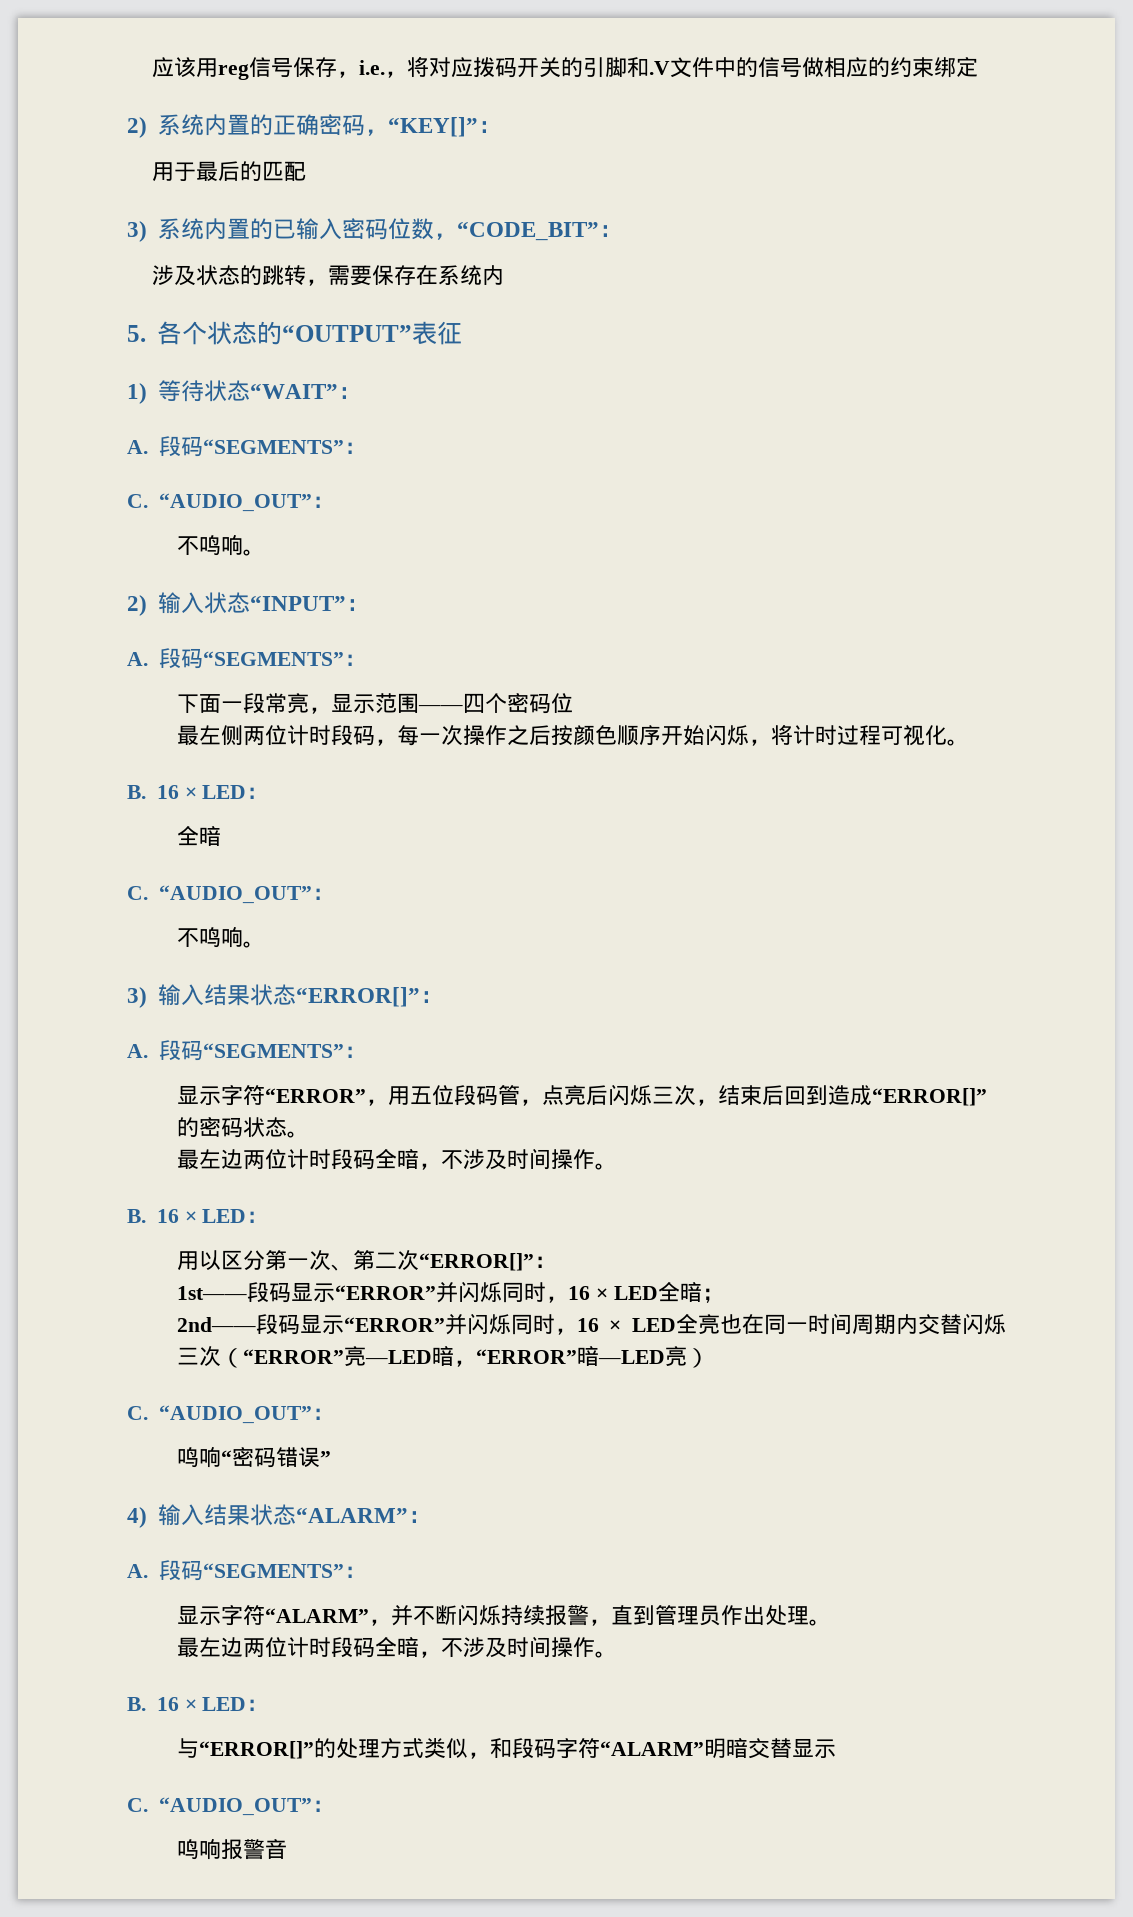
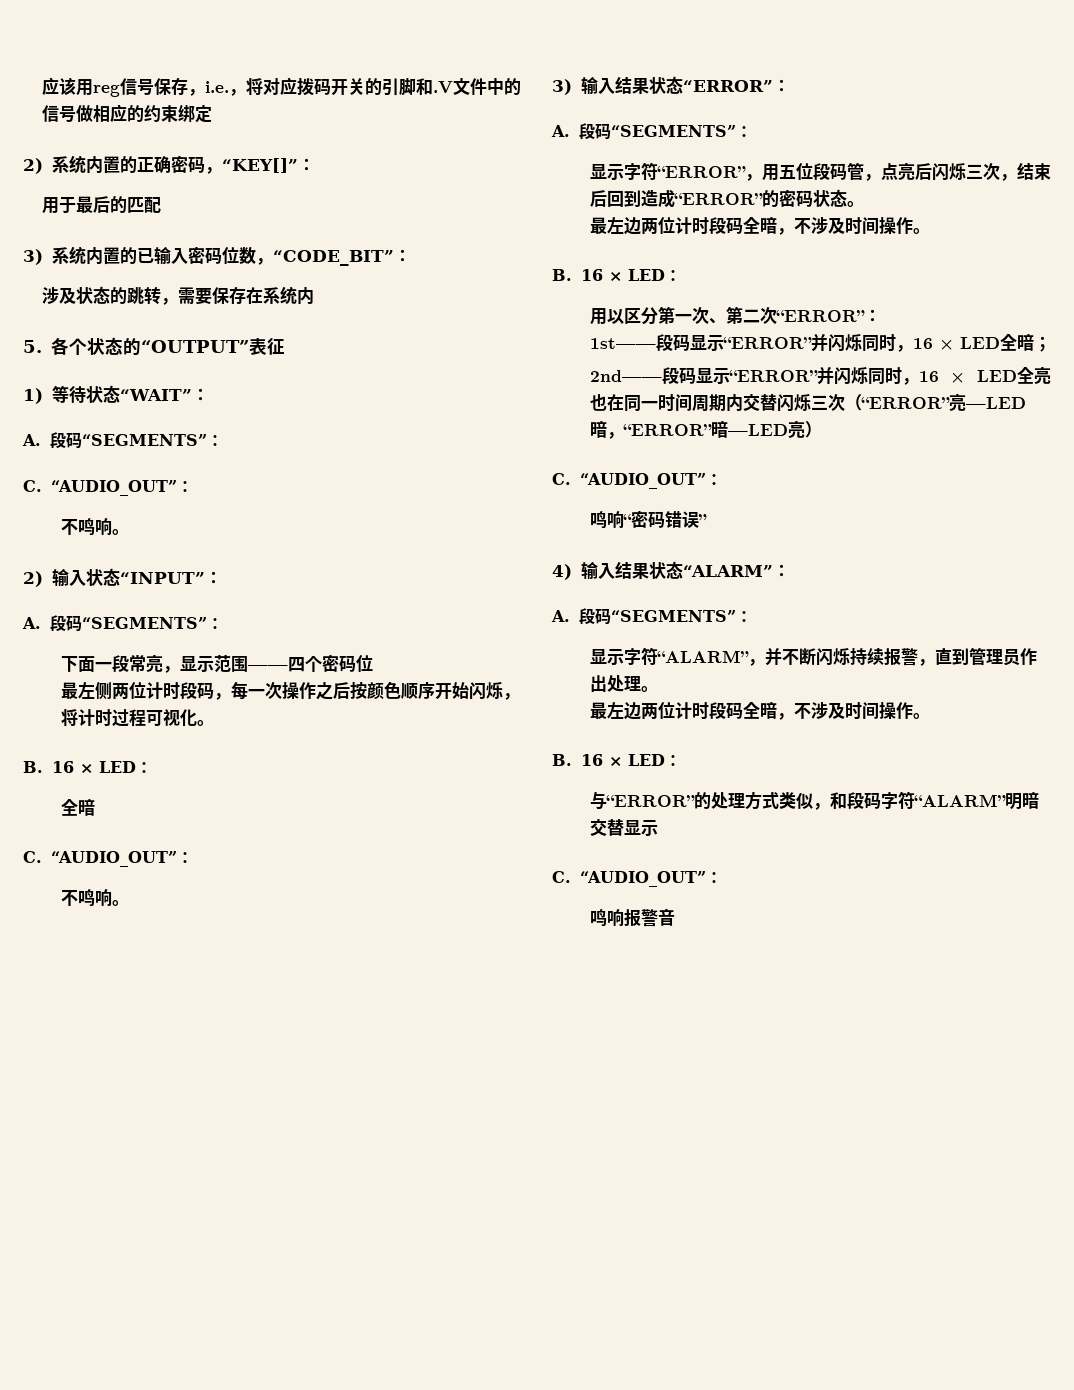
[295,987,420,1007] “ERROR[]” -> [682,80,773,92] “ERROR”
[871,1088,987,1106] “ERROR[]” -> [673,193,763,205] “ERROR”
[418,1253,534,1271] “ERROR[]” -> [775,310,865,322] “ERROR”
[198,1741,314,1759] “ERROR[]” -> [605,795,695,807] “ERROR”

